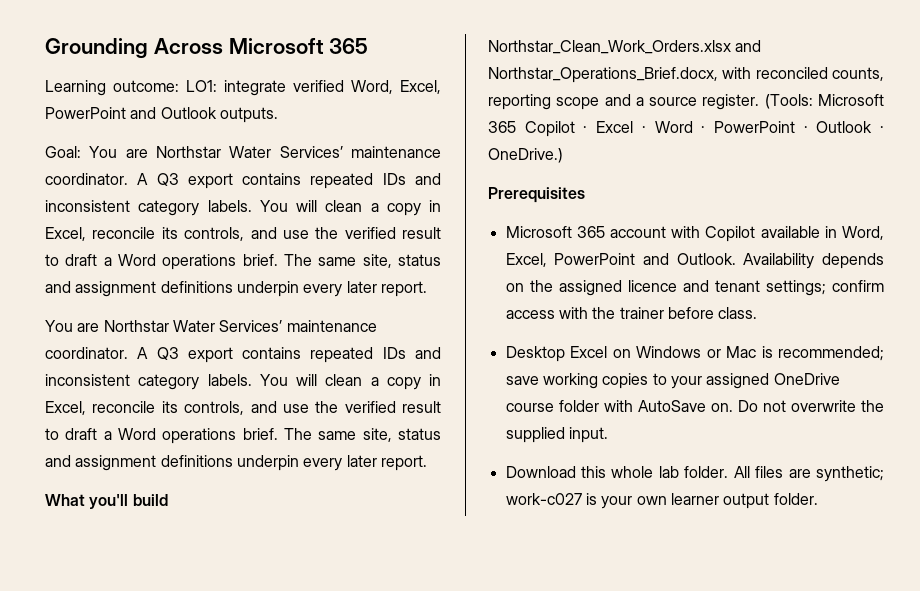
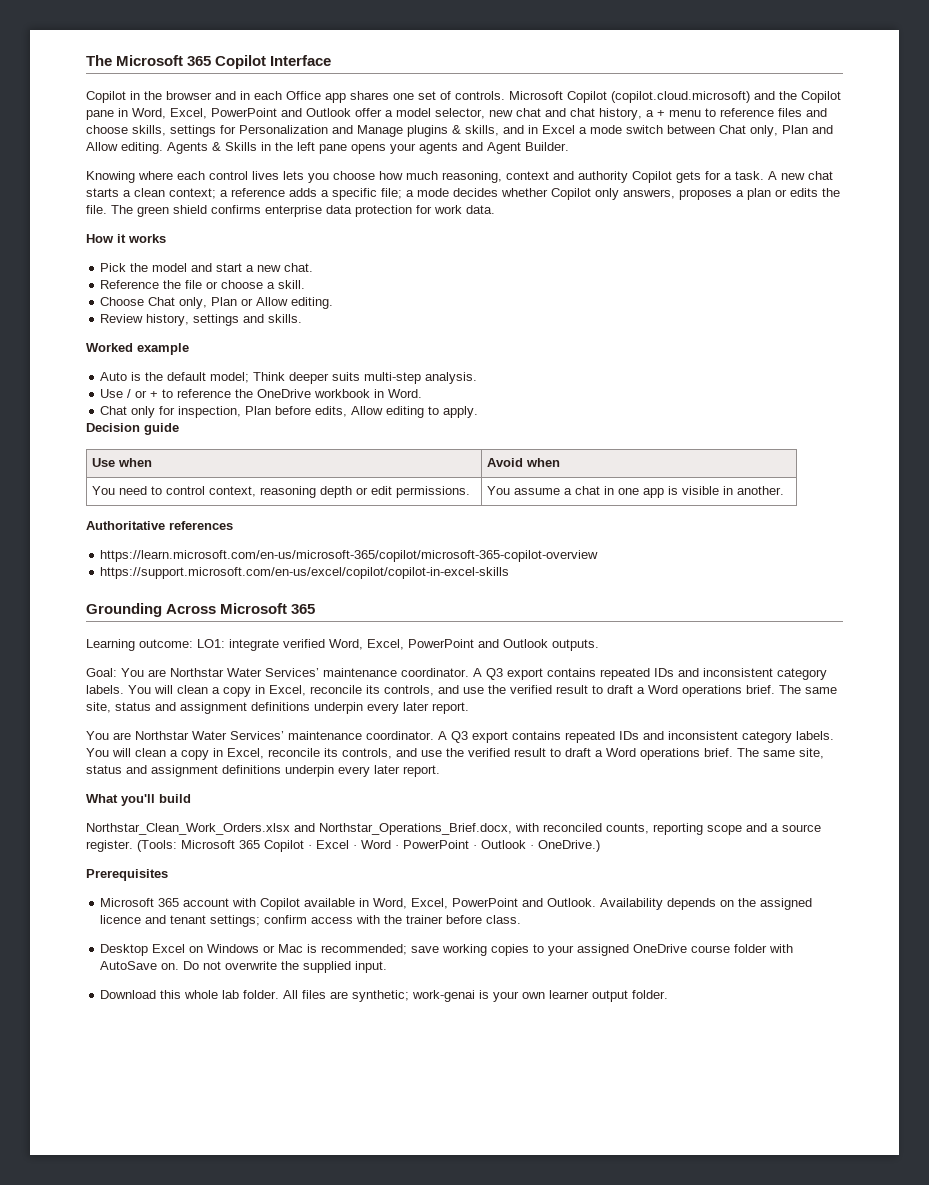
(45, 48) none -> [86,55,332,69] [86,91,841,103] [86,108,827,120] [86,125,833,137] [86,142,569,154] [86,171,833,183] [86,188,840,200] [86,205,495,217] [86,234,166,243] [100,263,314,272] [100,280,306,289] [100,297,334,309] [100,314,303,326] [86,343,189,355] [100,372,478,384] [100,389,423,398] [100,406,479,418] [86,423,179,435] [91,458,152,467] [486,458,560,467] [91,486,470,498] [486,486,784,498] [86,521,233,530] [100,550,599,562] [100,567,510,579] The Microsoft 365 Copilot Interface // Copilot in the browser and in each Office app shares one set of controls. Microsoft Copilot (copilot.cloud.microsoft) and the Copilot pane in Word, Excel, PowerPoint and Outlook offer a model selector, new chat and chat history, a + menu to reference files and choose skills, settings for Personalization and Manage plugins & skills, and in Excel a mode switch between Chat only, Plan and Allow editing. Agents & Skills in the left pane opens your agents and Agent Builder. // Knowing where each control lives lets you choose how much reasoning, context and authority Copilot gets for a task. A new chat starts a clean context; a reference adds a specific file; a mode decides whether Copilot only answers, proposes a plan or edits the file. The green shield confirms enterprise data protection for work data. // How it works // Pick the model and start a new chat. // Reference the file or choose a skill. // Choose Chat only, Plan or Allow editing. // Review history, settings and skills. // Worked example // Auto is the default model; Think deeper suits multi-step analysis. // Use / or + to reference the OneDrive workbook in Word. // Chat only for inspection, Plan before edits, Allow editing to apply. // Decision guide // Use when | Avoid when // You need to control context, reasoning depth or edit permissions. | You assume a chat in one app is visible in another. // Authoritative references // https://learn.microsoft.com/en-us/microsoft-365/copilot/microsoft-365-copilot-overview // https://support.microsoft.com/en-us/excel/copilot/copilot-in-excel-skills //
[505,493,582,505] work-c027 -> [412,990,476,1002] work-genai

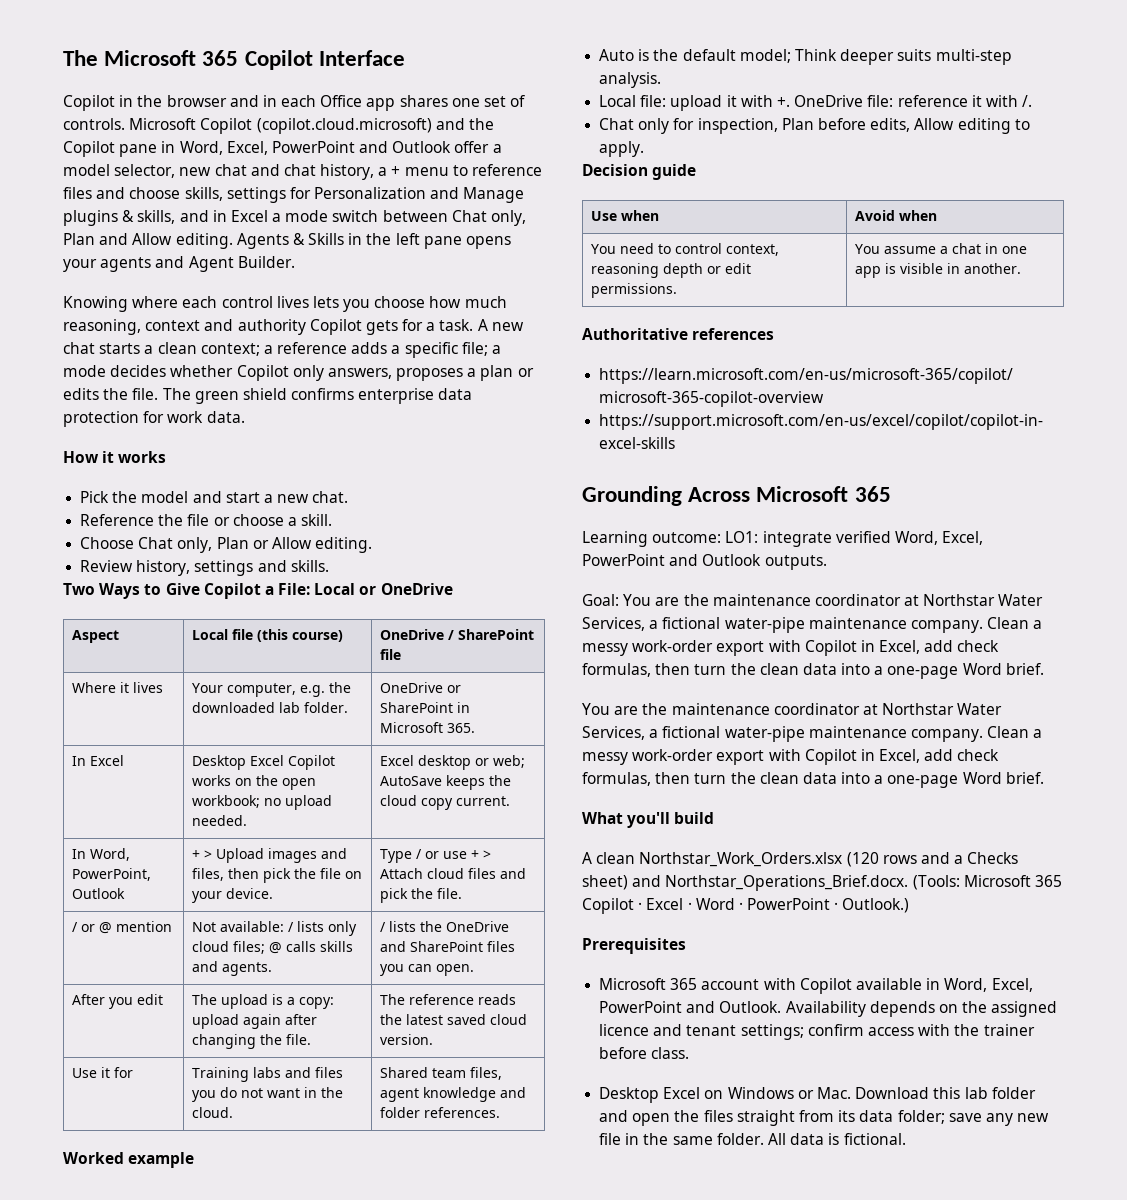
(303, 318) none -> [63,583,453,599] [72,630,120,643] [192,629,344,642] [380,629,535,640] [380,649,402,660] [72,682,164,693] [192,682,352,697] [192,702,349,713] [380,682,462,693] [380,702,471,713] [380,722,476,733] [72,755,125,766] [192,755,336,770] [192,775,317,790] [192,795,333,810] [192,815,248,826] [380,755,526,770] [380,775,512,790] [380,795,511,810] [72,848,131,861] [72,868,152,881] [72,888,126,899] [192,848,348,863] [192,868,363,883] [192,888,274,903] [380,849,492,863] [380,868,527,879] [380,888,463,903] [72,921,173,934] [192,921,358,936] [192,941,354,954] [192,961,273,976] [380,921,510,932] [380,941,516,952] [380,964,475,976] [72,994,164,1009] [192,994,335,1009] [192,1014,318,1029] [192,1034,312,1049] [380,994,517,1005] [380,1014,528,1025] [380,1034,434,1045] [72,1067,134,1078] [192,1067,344,1082] [192,1087,344,1102] [192,1107,234,1118] [380,1067,503,1080] [380,1087,527,1102] [380,1107,501,1118] // Two Ways to Give Copilot a File: Local or OneDrive // Aspect | Local file (this course) | OneDrive / SharePoint file // Where it lives | Your computer, e.g. the downloaded lab folder. | OneDrive or SharePoint in Microsoft 365. // In Excel | Desktop Excel Copilot works on the open workbook; no upload needed. | Excel desktop or web; AutoSave keeps the cloud copy current. // In Word, PowerPoint, Outlook | + > Upload images and files, then pick the file on your device. | Type / or use + > Attach cloud files and pick the file. // / or @ mention | Not available: / lists only cloud files; @ calls skills and agents. | / lists the OneDrive and SharePoint files you can open. // After you edit | The upload is a copy: upload again after changing the file. | The reference reads the latest saved cloud version. // Use it for | Training labs and files you do not want in the cloud. | Shared team files, agent knowledge and folder references.
[100,389,423,398] Use / or + to reference the OneDrive workbook in Word. -> [599,95,1033,111] Local file: upload it with +. OneDrive file: reference it with /.
[170,668,827,680] [86,685,837,697] [86,702,469,714] [86,731,834,743] [86,748,824,760] [86,765,440,777] [86,794,191,806] [86,823,821,835] [86,840,133,852] Northstar Water Services’ maintenance coordinator. A Q3 export contains repeated IDs and inconsistent category labels. You will clean a copy in Excel, reconcile its controls, and use the verified result to draft a Word operations brief. The same site, status and assignment definitions underpin every later report. // You are Northstar Water Services’ maintenance coordinator. A Q3 export contains repeated IDs and inconsistent category labels. You will clean a copy in Excel, reconcile its controls, and use the verified result to draft a Word operations brief. The same site, status and assignment definitions underpin every later report. // What you'll build // Northstar_Clean_Work_Orders.xlsx and Northstar_Operations_Brief.docx, with reconciled counts, reporting scope and a source register. -> [683,594,1044,606] [582,617,1043,633] [582,640,1000,656] [582,663,1044,679] [582,703,1003,715] [582,726,1043,742] [582,749,1000,765] [582,772,1044,788] [582,812,715,828] [582,852,1019,867] [582,875,909,891] the maintenance coordinator at Northstar Water Services, a fictional water-pipe maintenance company. Clean a messy work-order export with Copilot in Excel, add check formulas, then turn the clean data into a one-page Word brief. // You are the maintenance coordinator at Northstar Water Services, a fictional water-pipe maintenance company. Clean a messy work-order export with Copilot in Excel, add check formulas, then turn the clean data into a one-page Word brief. // What you'll build // A clean Northstar_Work_Orders.xlsx (120 rows and a Checks sheet) and Northstar_Operations_Brief.docx.
[481,840,600,852] Outlook · OneDrive.) -> [842,898,910,913] Outlook.)
[278,944,794,956] [100,961,388,973] [100,990,669,1002] Mac is recommended; save working copies to your assigned OneDrive course folder with AutoSave on. Do not overwrite the supplied input. // Download this whole lab folder. All files are synthetic; work-genai is your own learner output folder. -> [816,1087,1036,1099] [599,1110,1050,1126] [599,1133,906,1145] Mac. Download this lab folder and open the files straight from its data folder; save any new file in the same folder. All data is fictional.

